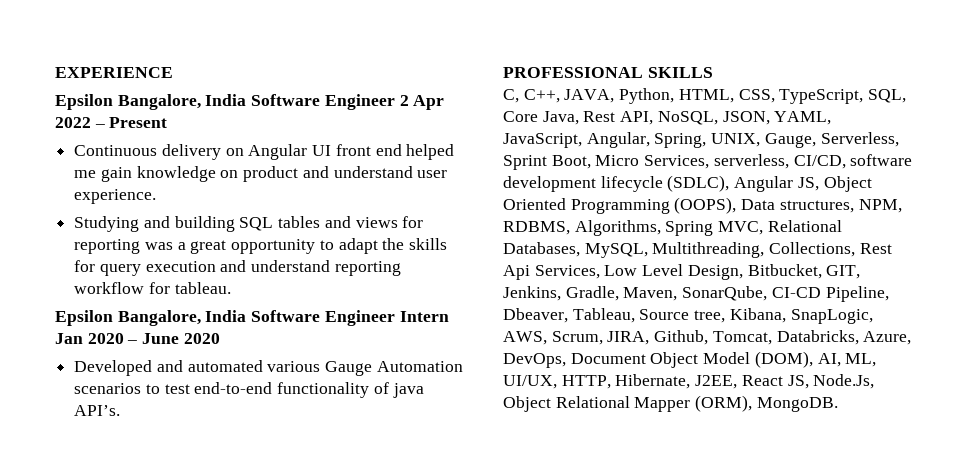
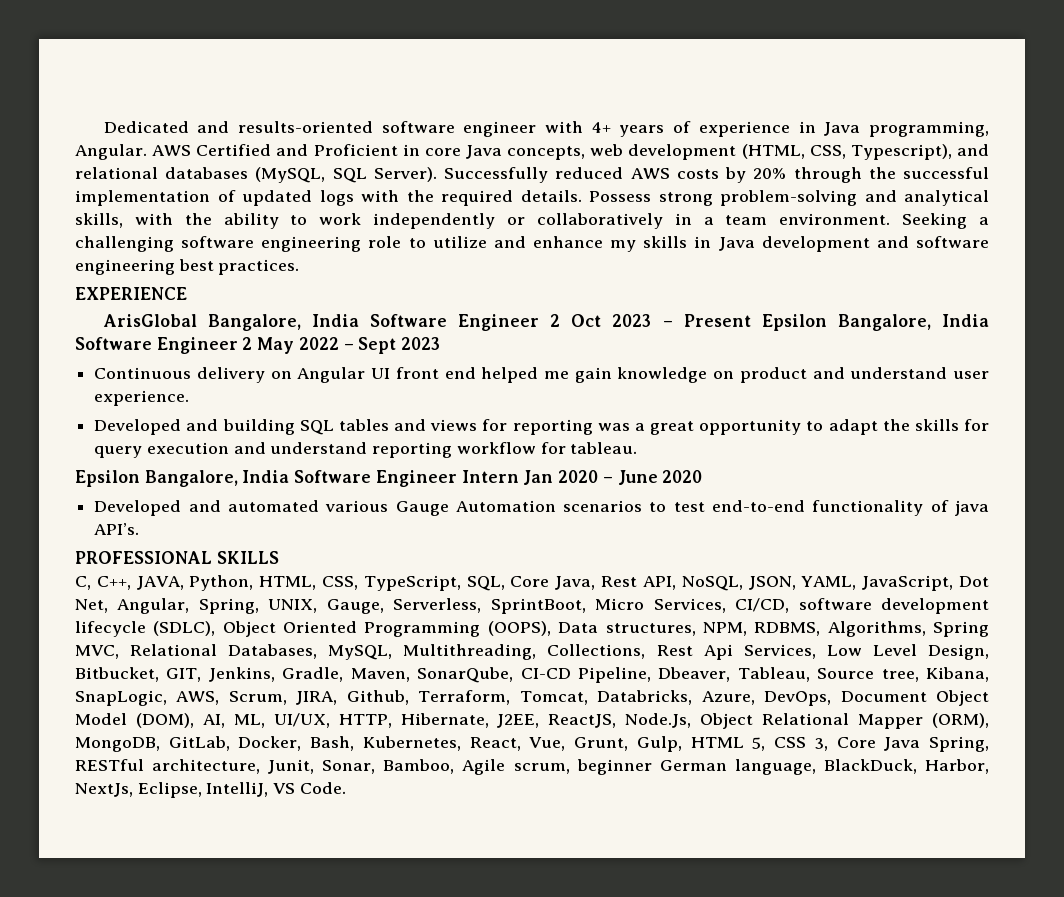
[55,67,173,78] EXPERIENCE // -> [103,121,989,137] [75,144,989,160] [75,167,990,183] [75,190,989,206] [75,213,990,229] [75,236,989,252] [75,259,300,275] [75,287,187,300] [102,314,751,331] Dedicated and results-oriented software engineer with 4+ years of experience in Java programming, Angular. AWS Certified and Proficient in core Java concepts, web development (HTML, CSS, Typescript), and relational databases (MySQL, SQL Server). Successfully reduced AWS costs by 20% through the successful implementation of updated logs with the required details. Possess strong problem-solving and analytical skills, with the ability to work independently or collaboratively in a team environment. Seeking a challenging software engineering role to utilize and enhance my skills in Java development and software engineering best practices. // EXPERIENCE // ArisGlobal Bangalore, India Software Engineer 2 Oct 2023 – Present
[413,95,445,110] Apr -> [257,337,295,354] May
[109,117,168,128] Present -> [358,337,441,354] Sept 2023
[74,216,140,232] Studying -> [94,419,182,435] Developed
(582, 140) none -> [959,576,989,587] [75,599,108,613] Dot Net,
[503,155,591,170] Sprint Boot, -> [490,598,586,614] SprintBoot,
[713,154,789,169] serverless, -> (726, 605) none
[734,176,819,192] Angular JS, -> (216, 628) none
(709, 337) none -> [418,690,511,705] Terraform,
[741,375,809,389] React JS, -> [548,714,617,728] ReactJS,
[756,397,838,412] MongoDB. -> [75,736,990,752] [75,759,990,775] [75,782,346,798] MongoDB, GitLab, Docker, Bash, Kubernetes, React, Vue, Grunt, Gulp, HTML 5, CSS 3, Core Java Spring, RESTful architecture, Junit, Sonar, Bamboo, Agile scrum, beginner German language, BlackDuck, Harbor, NextJs, Eclipse, IntelliJ, VS Code.

